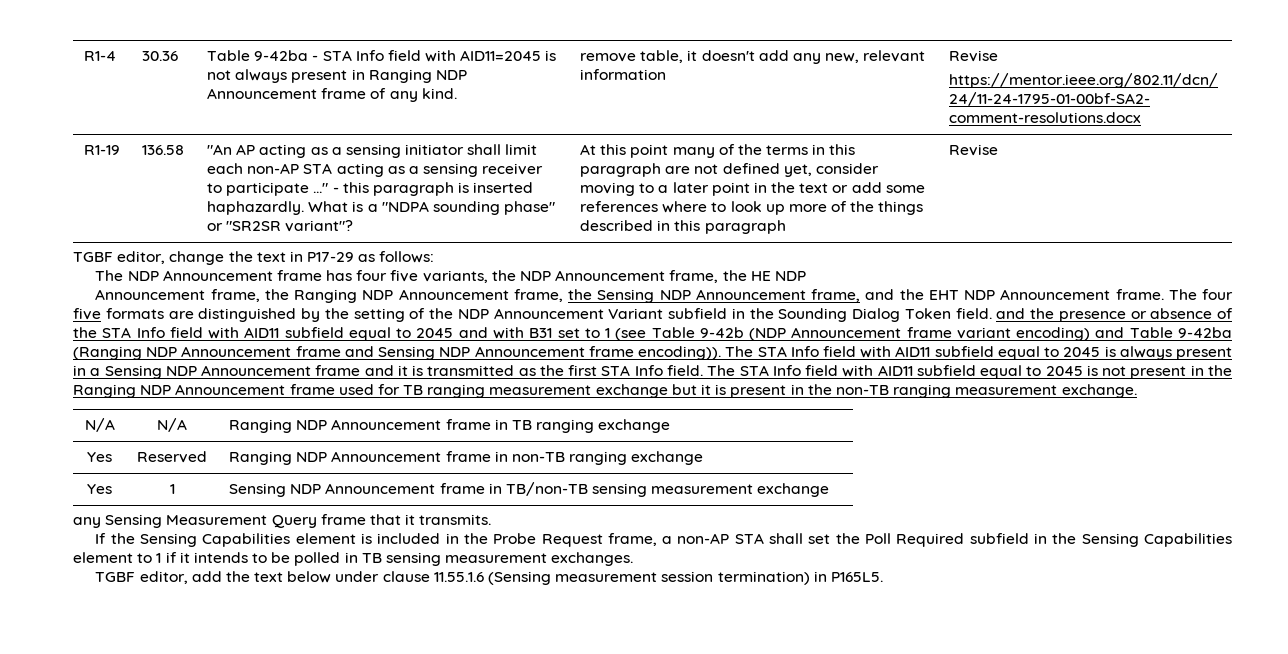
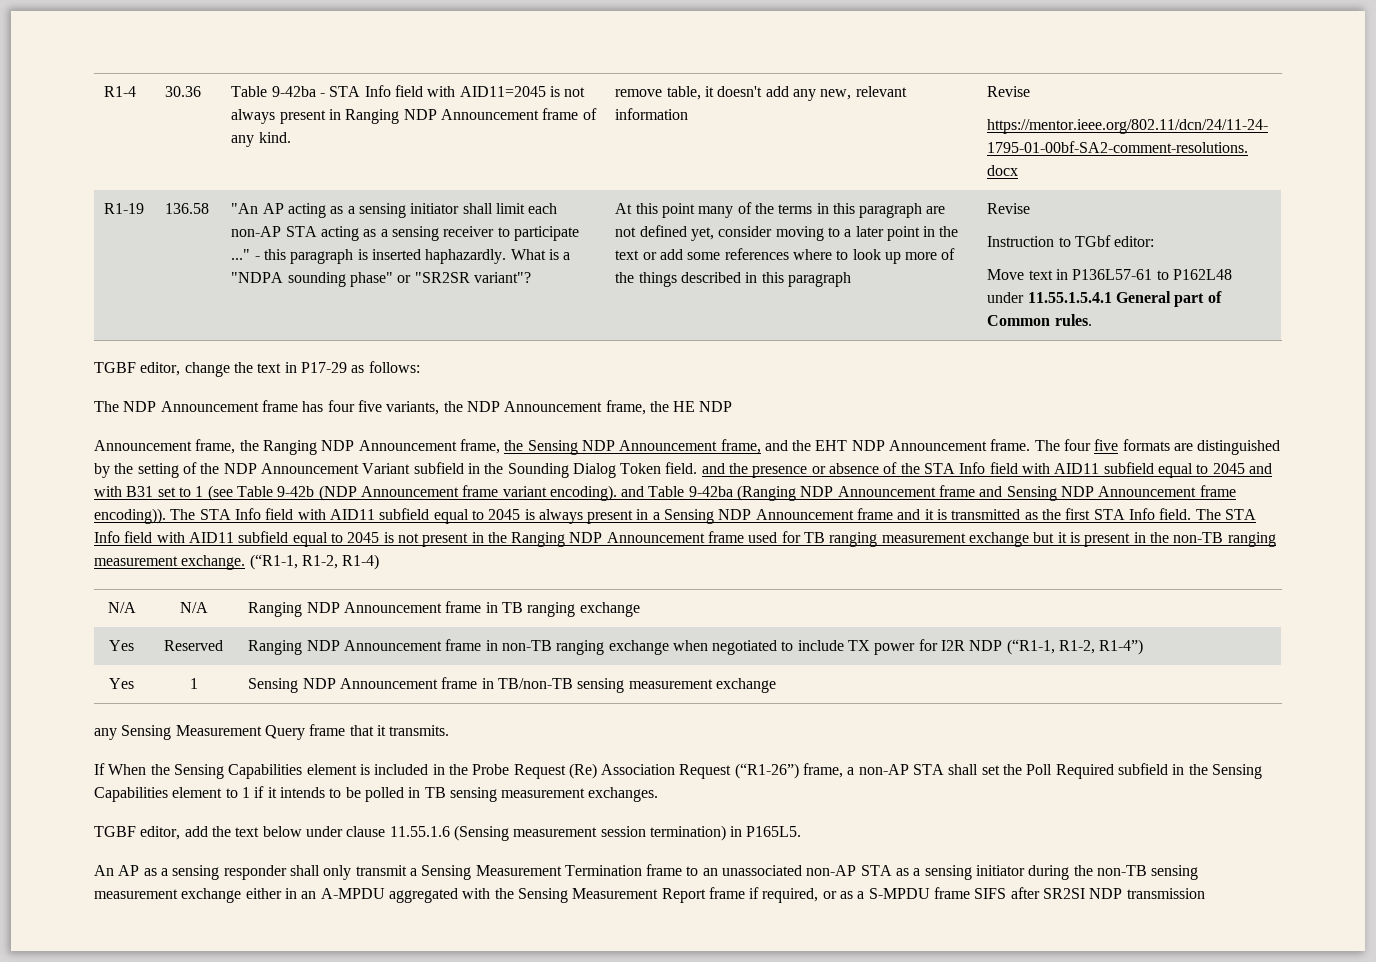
(998, 150) none -> [987,235,1155,247] [987,269,1232,280] [987,291,1222,307] [987,314,1092,326] // Instruction to TGbf editor: // Move text in P136L57-61 to P162L48 under 11.55.1.5.4.1 General part of Common rules.
[1016,327,1091,341] encoding) -> [549,485,617,501] encoding).
(1137, 391) none -> [249,554,380,570] (“R1-1, R1-2, R1-4)
(704, 458) none -> [672,639,1144,655] when negotiated to include TX power for I2R NDP (“R1-1, R1-2, R1-4”)
(107, 538) none -> [108,764,147,775] When
(603, 540) none -> [568,763,799,779] (Re) Association Request (“R1-26”)
(883, 577) none -> [94,864,1199,880] [94,887,1205,903] // An AP as a sensing responder shall only transmit a Sensing Measurement Termination frame to an unassociated non-AP STA as a sensing initiator during the non-TB sensing measurement exchange either in an A-MPDU aggregated with the Sensing Measurement Report frame if required, or as a S-MPDU frame SIFS after SR2SI NDP transmission

